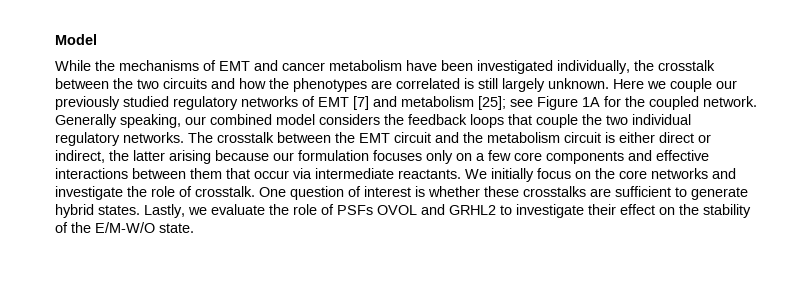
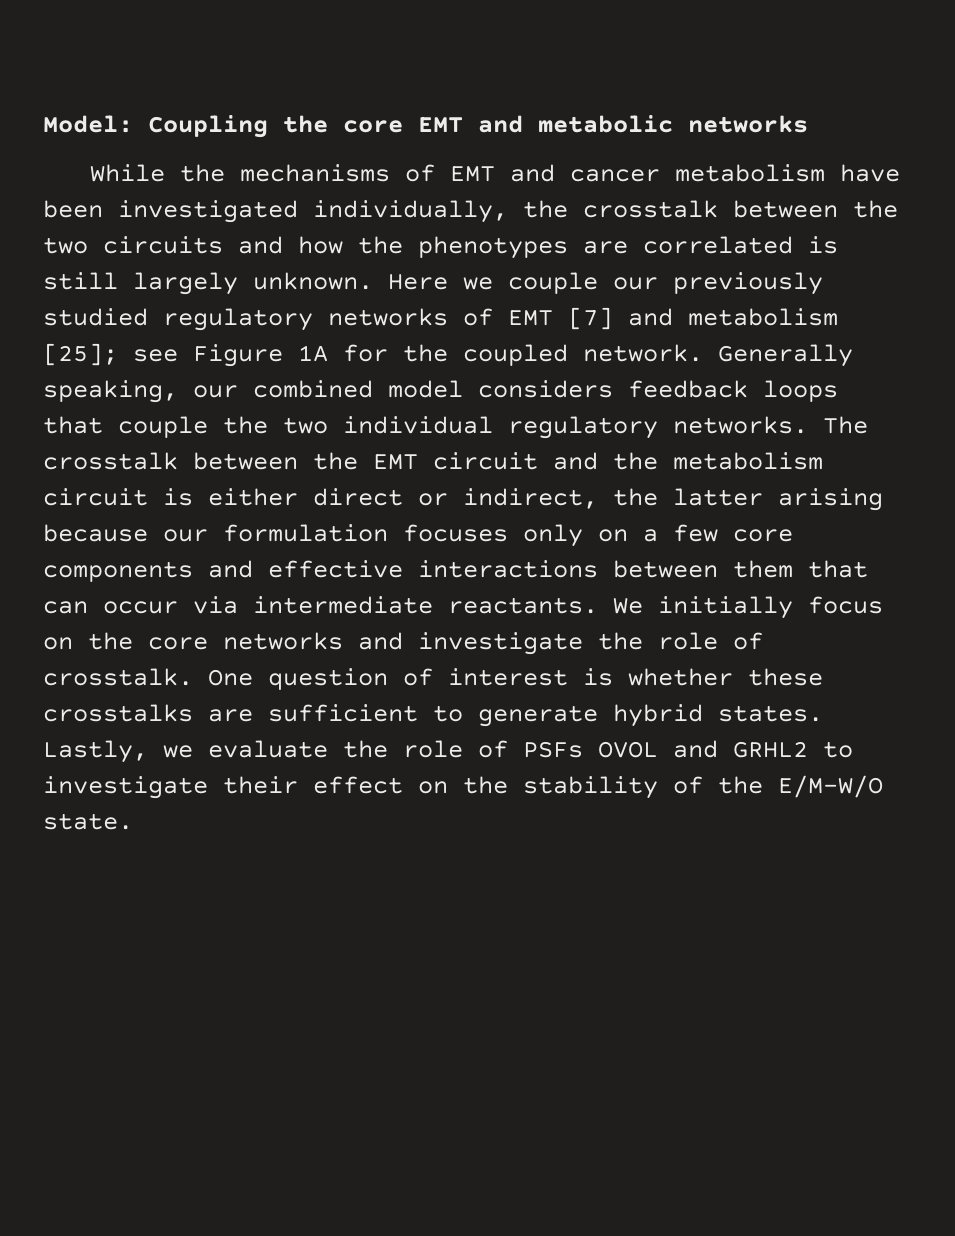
[55,34,97,45] Model -> [43,115,808,138] Model: Coupling the core EMT and metabolic networks
[384,114,404,125] the -> (613, 389) none
(250, 173) none -> [43,601,88,614] can

